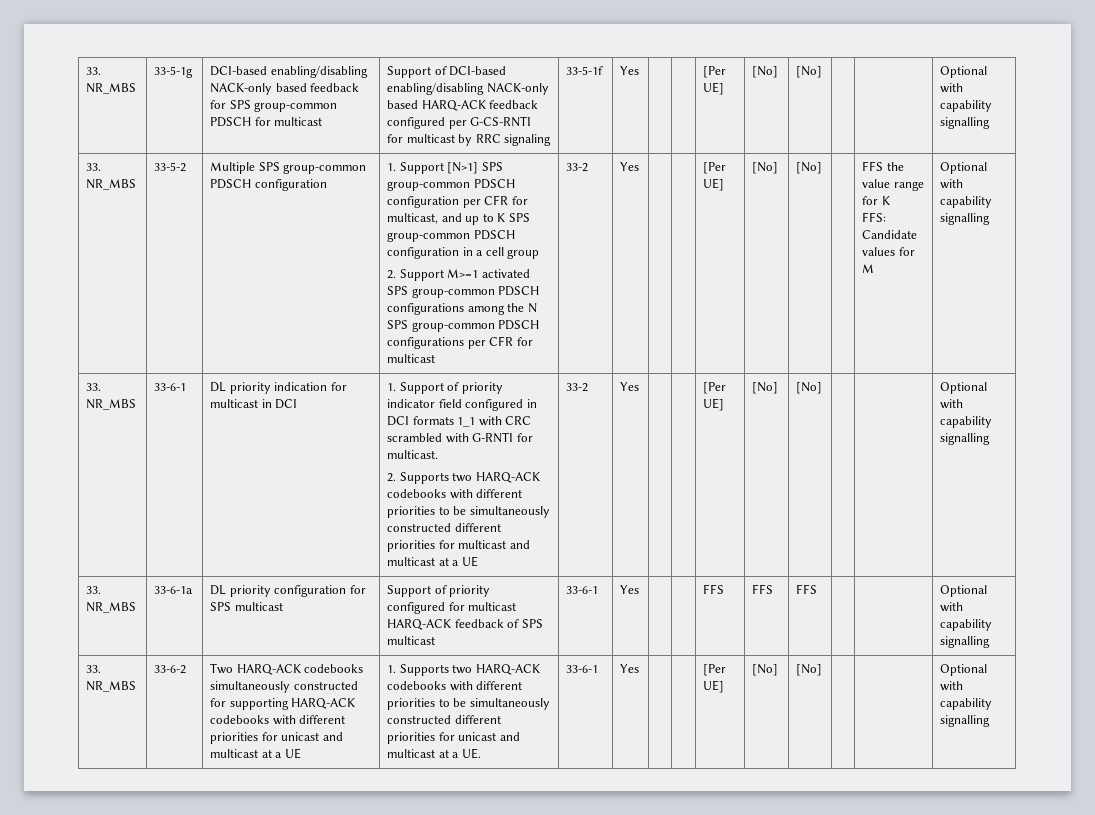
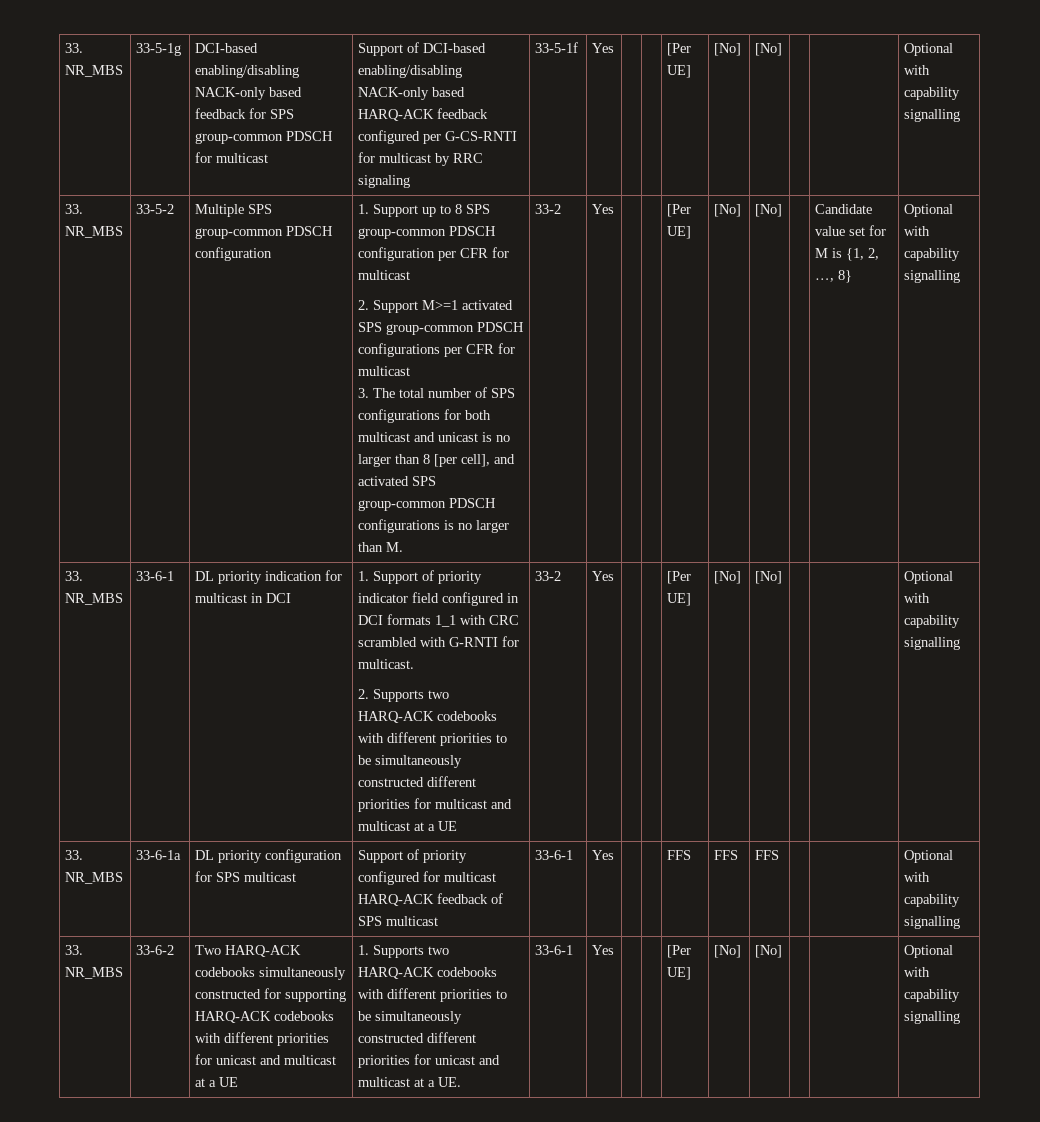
[447,162,479,174] [N>1] -> [422,204,463,217] up to 8
[387,213,530,225] [387,230,515,242] [387,247,540,259] multicast, and up to K SPS group-common PDSCH configuration in a cell group -> [358,270,411,280] multicast
[467,303,537,315] [387,320,540,332] [387,336,533,349] [387,354,436,363] [566,163,589,172] [620,162,640,171] [703,162,727,174] [703,178,725,191] [752,162,779,174] [796,162,823,174] [862,161,904,171] [862,179,924,191] [862,196,890,205] [862,212,887,222] [862,230,918,239] [862,247,915,256] [862,264,875,273] among the N SPS group-common PDSCH configurations per CFR for multicast | 33-2 | Yes | | | [Per UE] | [No] | [No] | | FFS the value range for K // FFS: Candidate values for M -> [444,343,516,357] [358,366,411,376] [358,387,516,398] [358,409,492,423] [358,432,511,442] [358,454,516,467] [358,476,437,486] [358,498,497,511] [358,519,510,533] [358,542,404,552] [535,204,562,214] [592,204,615,214] [667,204,692,217] [667,226,692,239] [714,204,742,217] [755,204,783,217] [815,204,873,214] [815,225,887,236] [815,248,880,261] [815,270,853,283] per CFR for multicast // 3. The total number of SPS configurations for both multicast and unicast is no larger than 8 [per cell], and activated SPS group-common PDSCH configurations is no larger than M. | 33-2 | Yes | | | [Per UE] | [No] | [No] | | Candidate value set for M is {1, 2, …, 8}

